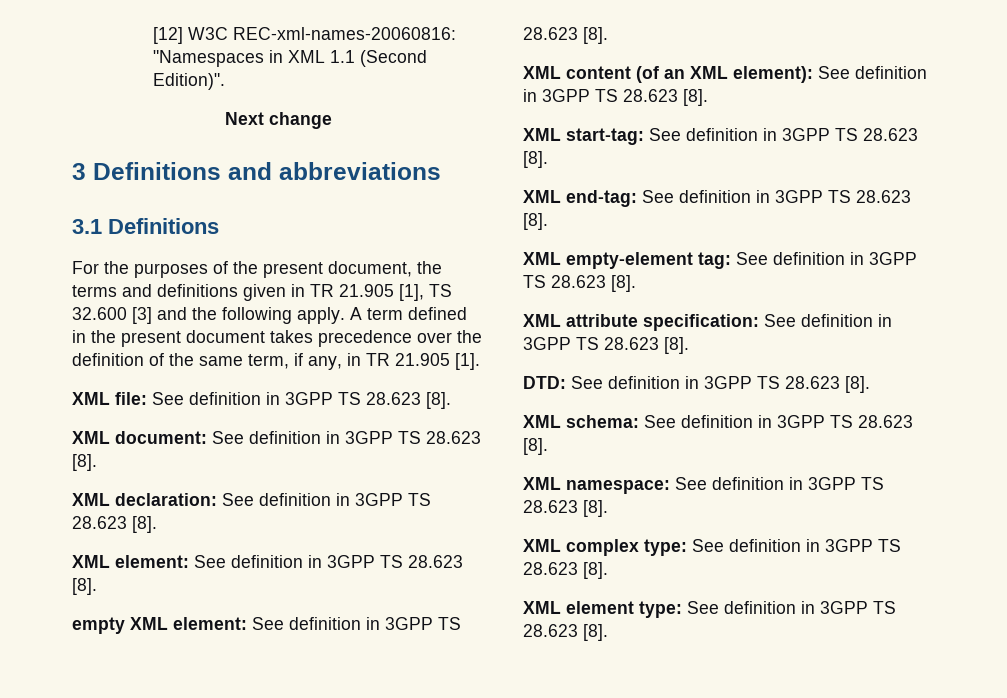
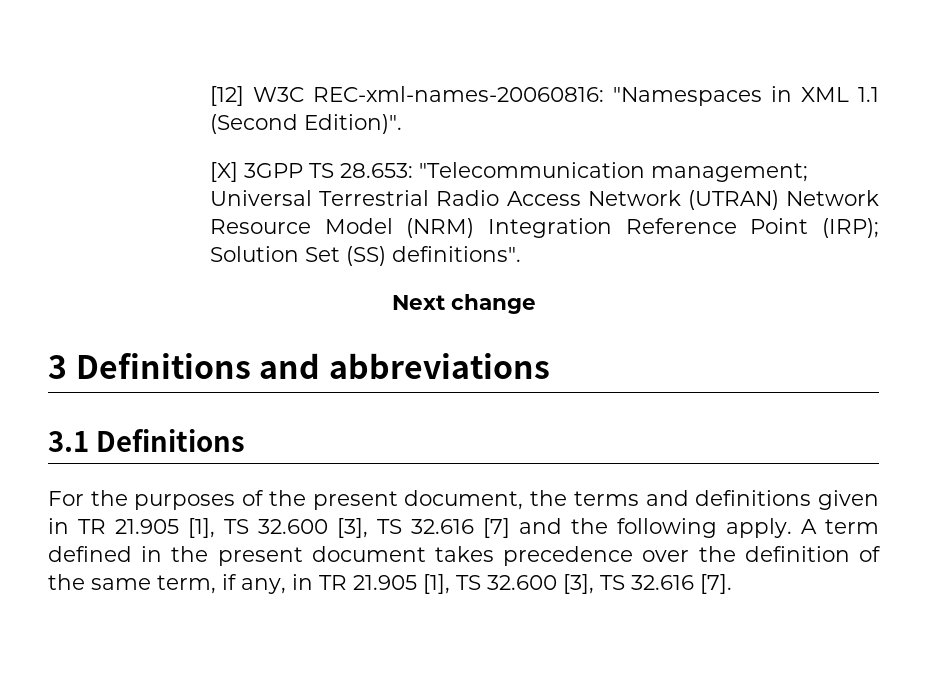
(225, 81) none -> [210,162,809,182] [210,190,879,210] [210,218,879,238] [210,246,522,266] // [X] 3GPP TS 28.653: "Telecommunication management; Universal Terrestrial Radio Access Network (UTRAN) Network Resource Model (NRM) Integration Reference Point (IRP); Solution Set (SS) definitions".
[132,307,152,324] [3] -> [337,518,510,538] [3], TS 32.616 [7]
[455,353,480,370] [72,392,451,409] [72,431,481,444] [72,454,97,471] [72,493,431,506] [72,516,157,533] [72,555,463,568] [72,578,97,595] [72,617,461,634] [523,27,608,44] [523,66,927,83] [523,89,708,106] [523,128,918,145] [523,151,548,168] [523,190,911,207] [523,213,548,230] [523,252,917,269] [523,275,636,292] [523,314,892,331] [523,337,689,354] [523,376,870,393] [523,415,913,428] [523,438,548,455] [523,477,884,494] [523,500,608,517] [523,539,901,556] [523,562,608,579] [523,601,896,618] [523,624,608,641] [1]. // XML file: See definition in 3GPP TS 28.623 [8]. // XML document: See definition in 3GPP TS 28.623 [8]. // XML declaration: See definition in 3GPP TS 28.623 [8]. // XML element: See definition in 3GPP TS 28.623 [8]. // empty XML element: See definition in 3GPP TS 28.623 [8]. // XML content (of an XML element): See definition in 3GPP TS 28.623 [8]. // XML start-tag: See definition in 3GPP TS 28.623 [8]. // XML end-tag: See definition in 3GPP TS 28.623 [8]. // XML empty-element tag: See definition in 3GPP TS 28.623 [8]. // XML attribute specification: See definition in 3GPP TS 28.623 [8]. // DTD: See definition in 3GPP TS 28.623 [8]. // XML schema: See definition in 3GPP TS 28.623 [8]. // XML namespace: See definition in 3GPP TS 28.623 [8]. // XML complex type: See definition in 3GPP TS 28.623 [8]. // XML element type: See definition in 3GPP TS 28.623 [8]. -> [423,574,732,594] [1], TS 32.600 [3], TS 32.616 [7].

